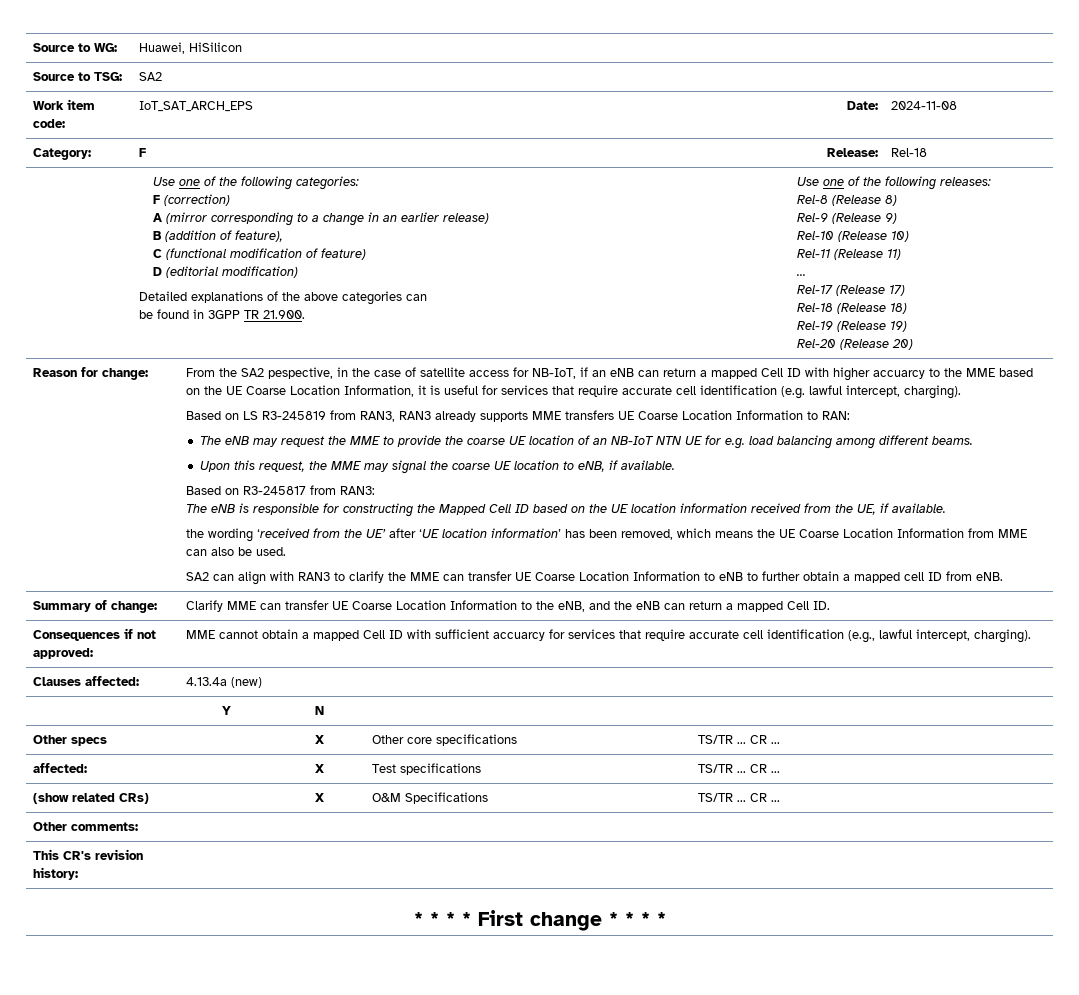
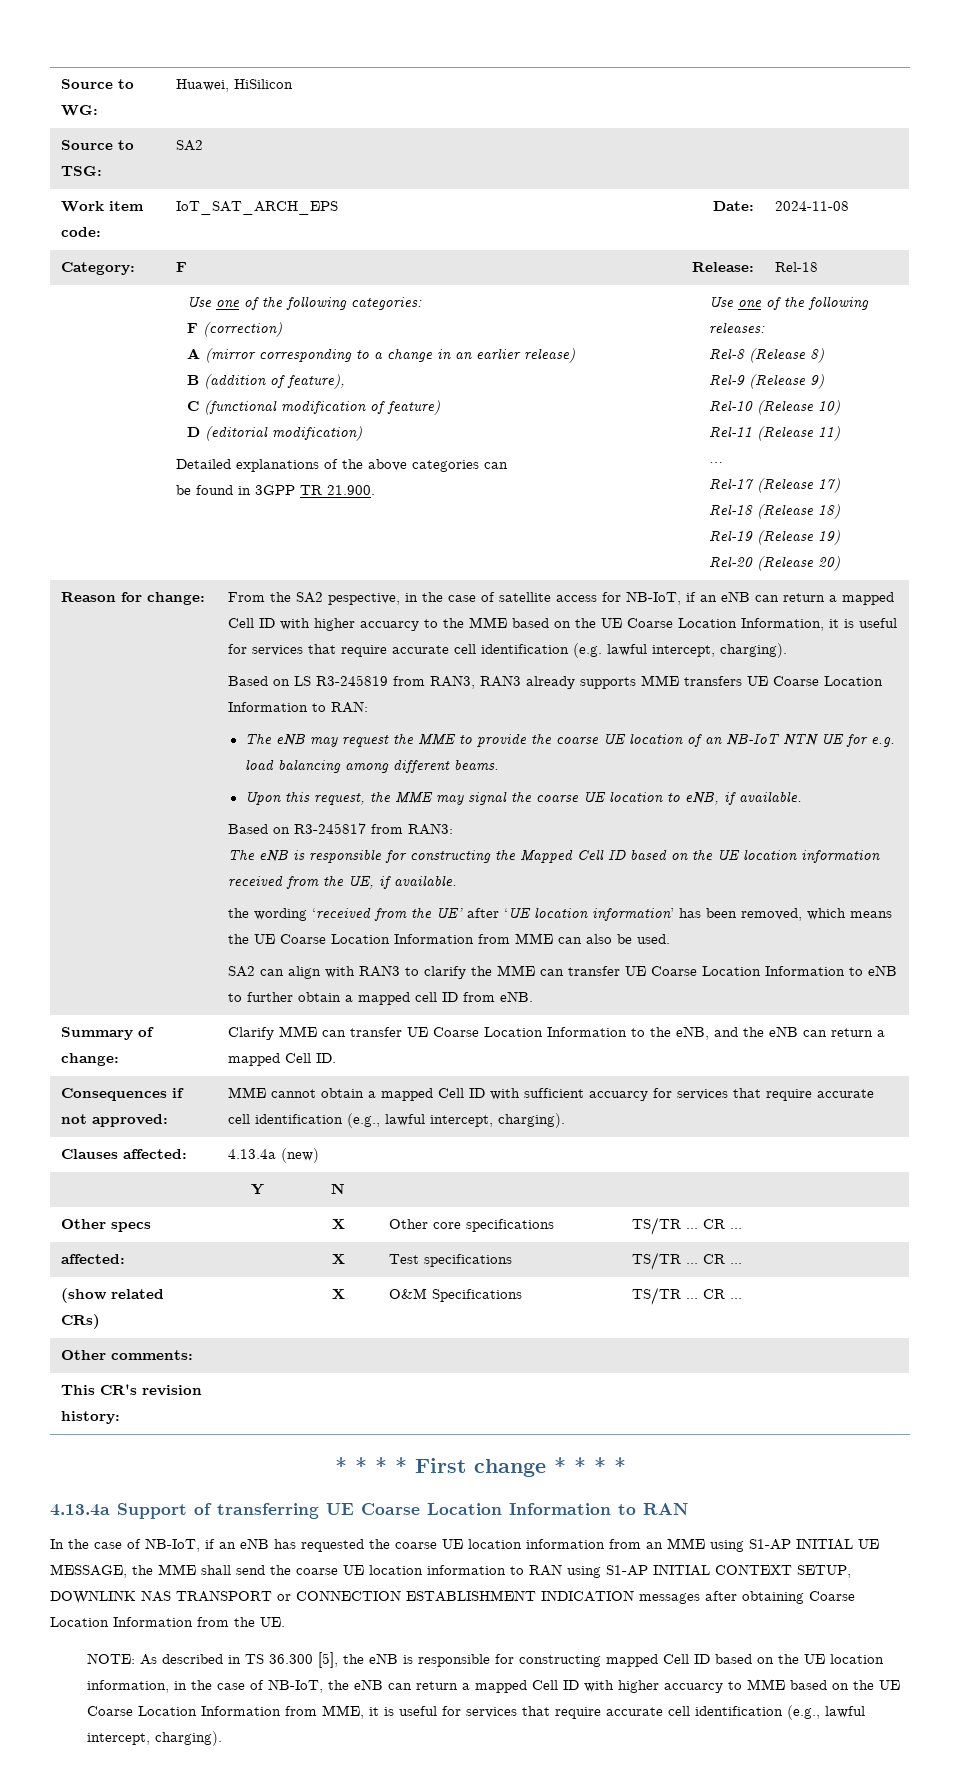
(666, 919) none -> [50,1503,688,1519] [50,1538,879,1552] [50,1564,851,1578] [50,1590,855,1604] [50,1617,285,1627] [86,1652,884,1668] [86,1679,900,1693] [86,1705,865,1720] [86,1731,222,1746] // 4.13.4a Support of transferring UE Coarse Location Information to RAN // In the case of NB-IoT, if an eNB has requested the coarse UE location information from an MME using S1-AP INITIAL UE MESSAGE, the MME shall send the coarse UE location information to RAN using S1-AP INITIAL CONTEXT SETUP, DOWNLINK NAS TRANSPORT or CONNECTION ESTABLISHMENT INDICATION messages after obtaining Coarse Location Information from the UE. // NOTE: As described in TS 36.300 [5], the eNB is responsible for constructing mapped Cell ID based on the UE location information, in the case of NB-IoT, the eNB can return a mapped Cell ID with higher accuarcy to MME based on the UE Coarse Location Information from MME, it is useful for services that require accurate cell identification (e.g., lawful intercept, charging).

